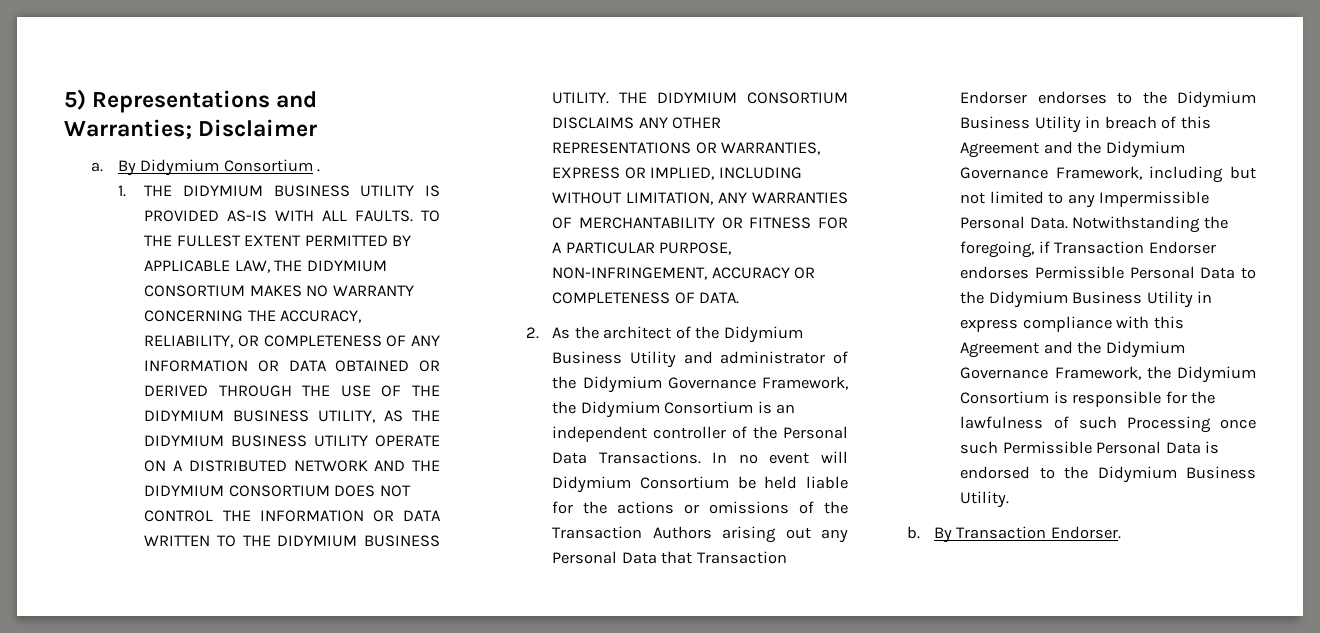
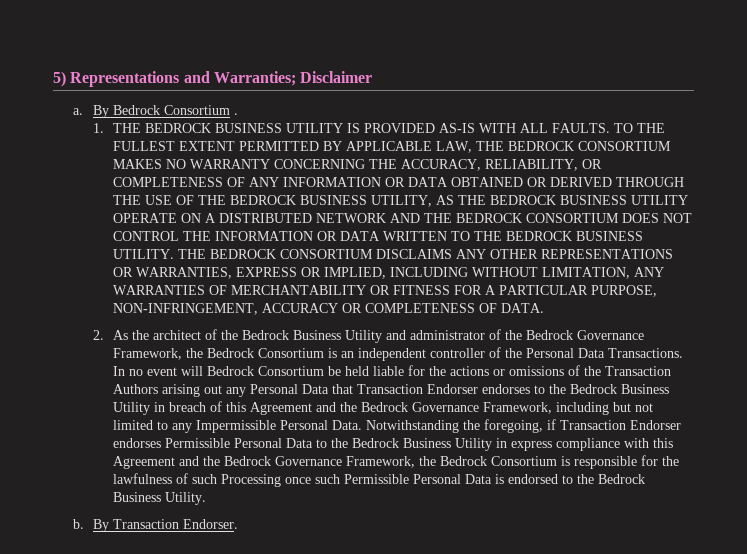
[140,159,220,176] Didymium -> [112,105,160,115] Bedrock
[183,185,264,197] DIDYMIUM -> [144,123,211,133] BEDROCK
[306,260,387,272] DIDYMIUM -> [507,141,574,151] BEDROCK
[144,410,225,422] DIDYMIUM -> [229,195,296,205] BEDROCK
[144,435,225,447] DIDYMIUM -> [489,195,556,205] BEDROCK
[144,485,225,497] DIDYMIUM -> [455,213,522,223] BEDROCK
[277,535,358,547] DIDYMIUM -> [505,231,572,241] BEDROCK
[657,92,738,104] DIDYMIUM -> [209,249,276,259] BEDROCK
[723,326,803,343] Didymium -> [241,330,289,340] Bedrock
[582,376,848,393] [552,401,660,418] Didymium Governance Framework, the Didymium -> [525,330,644,340] [112,348,254,360] Bedrock Governance Framework, the Bedrock
[552,476,632,493] Didymium -> [206,366,254,376] Bedrock
[1177,91,1256,108] Didymium -> [569,384,617,394] Bedrock
[1105,141,1185,158] Didymium -> [360,402,408,412] Bedrock
[988,291,1068,308] Didymium -> [351,438,399,448] Bedrock
[1105,341,1185,358] [960,366,1256,383] Didymium Governance Framework, the Didymium -> [223,456,487,468] Bedrock Governance Framework, the Bedrock
[1097,466,1177,483] Didymium -> [597,474,645,484] Bedrock

